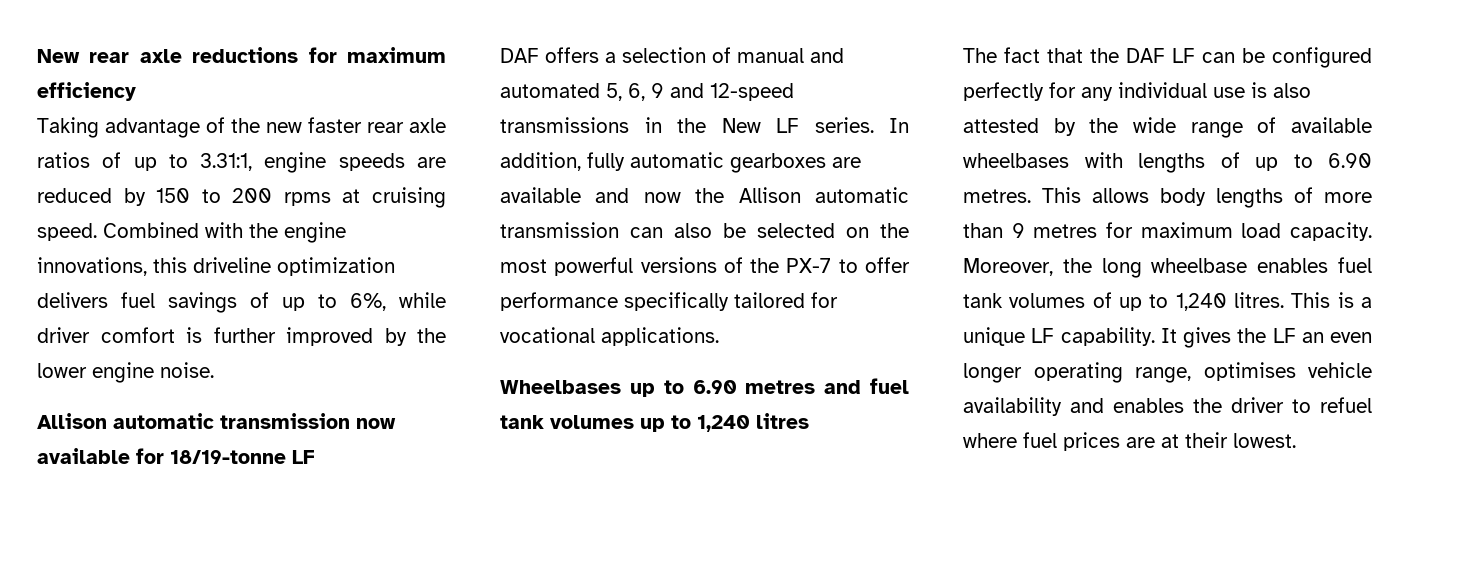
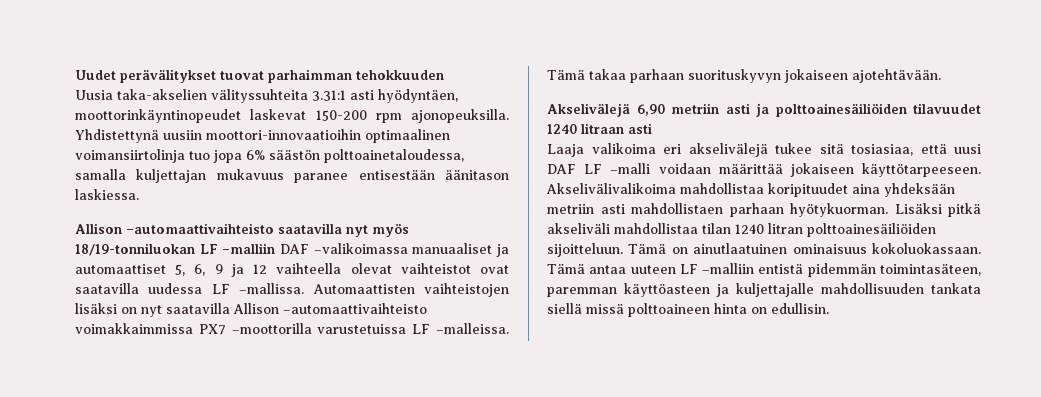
[37,47,446,63] [37,82,136,101] [37,117,446,138] [37,152,446,173] [37,187,446,208] [37,222,346,243] [37,257,395,276] [37,292,446,313] [37,327,446,346] [37,362,214,383] [37,413,396,429] [37,448,314,464] [500,47,844,63] [500,83,794,101] [500,117,909,133] [500,152,861,173] [500,187,909,203] [500,222,909,238] [500,257,910,276] [500,292,838,311] [500,327,719,346] [500,378,909,397] [500,413,809,432] [963,47,1372,68] [963,82,1311,101] [963,117,1372,138] [963,152,1372,173] [963,187,1372,208] [963,222,1372,241] [963,257,1372,278] [963,292,1372,311] [963,327,1372,348] [963,362,1372,383] [963,397,1372,416] [963,432,1296,451] New rear axle reductions for maximum efficiency // Taking advantage of the new faster rear axle ratios of up to 3.31:1, engine speeds are reduced by 150 to 200 rpms at cruising speed. Combined with the engine innovations, this driveline optimization delivers fuel savings of up to 6%, while driver comfort is further improved by the lower engine noise. // Allison automatic transmission now available for 18/19-tonne LF // DAF offers a selection of manual and automated 5, 6, 9 and 12-speed transmissions in the New LF series. In addition, fully automatic gearboxes are available and now the Allison automatic transmission can also be selected on the most powerful versions of the PX-7 to offer performance specifically tailored for vocational applications. // Wheelbases up to 6.90 metres and fuel tank volumes up to 1,240 litres // The fact that the DAF LF can be configured perfectly for any individual use is also attested by the wide range of available wheelbases with lengths of up to 6.90 metres. This allows body lengths of more than 9 metres for maximum load capacity. Moreover, the long wheelbase enables fuel tank volumes of up to 1,240 litres. This is a unique LF capability. It gives the LF an even longer operating range, optimises vehicle availability and enables the driver to refuel where fuel prices are at their lowest. -> [75,69,444,83] [75,89,458,103] [75,109,509,123] [75,129,450,143] [75,149,464,163] [75,169,509,183] [75,189,139,200] [75,223,409,237] [75,243,509,257] [75,263,510,277] [75,283,509,297] [75,303,427,317] [75,323,510,335] [547,69,941,83] [547,103,981,117] [547,123,652,134] [547,143,981,157] [547,163,981,177] [546,183,955,197] [547,203,981,217] [547,223,936,237] [547,243,981,257] [547,263,981,277] [547,283,981,297] [547,303,829,317] Uudet perävälitykset tuovat parhaimman tehokkuuden // Uusia taka-akselien välityssuhteita 3.31:1 asti hyödyntäen, moottorinkäyntinopeudet laskevat 150-200 rpm ajonopeuksilla. Yhdistettynä uusiin moottori-innovaatioihin optimaalinen voimansiirtolinja tuo jopa 6% säästön polttoainetaloudessa, samalla kuljettajan mukavuus paranee entisestään äänitason laskiessa. // Allison –automaattivaihteisto saatavilla nyt myös 18/19-tonniluokan LF –malliin DAF –valikoimassa manuaaliset ja automaattiset 5, 6, 9 ja 12 vaihteella olevat vaihteistot ovat saatavilla uudessa LF –mallissa. Automaattisten vaihteistojen lisäksi on nyt saatavilla Allison –automaattivaihteisto voimakkaimmissa PX7 –moottorilla varustetuissa LF –malleissa. Tämä takaa parhaan suorituskyvyn jokaiseen ajotehtävään. // Akselivälejä 6,90 metriin asti ja polttoainesäiliöiden tilavuudet 1240 litraan asti // Laaja valikoima eri akselivälejä tukee sitä tosiasiaa, että uusi DAF LF –malli voidaan määrittää jokaiseen käyttötarpeeseen. Akselivälivalikoima mahdollistaa koripituudet aina yhdeksään metriin asti mahdollistaen parhaan hyötykuorman. Lisäksi pitkä akseliväli mahdollistaa tilan 1240 litran polttoainesäiliöiden sijoitteluun. Tämä on ainutlaatuinen ominaisuus kokoluokassaan. Tämä antaa uuteen LF –malliin entistä pidemmän toimintasäteen, paremman käyttöasteen ja kuljettajalle mahdollisuuden tankata siellä missä polttoaineen hinta on edullisin.

